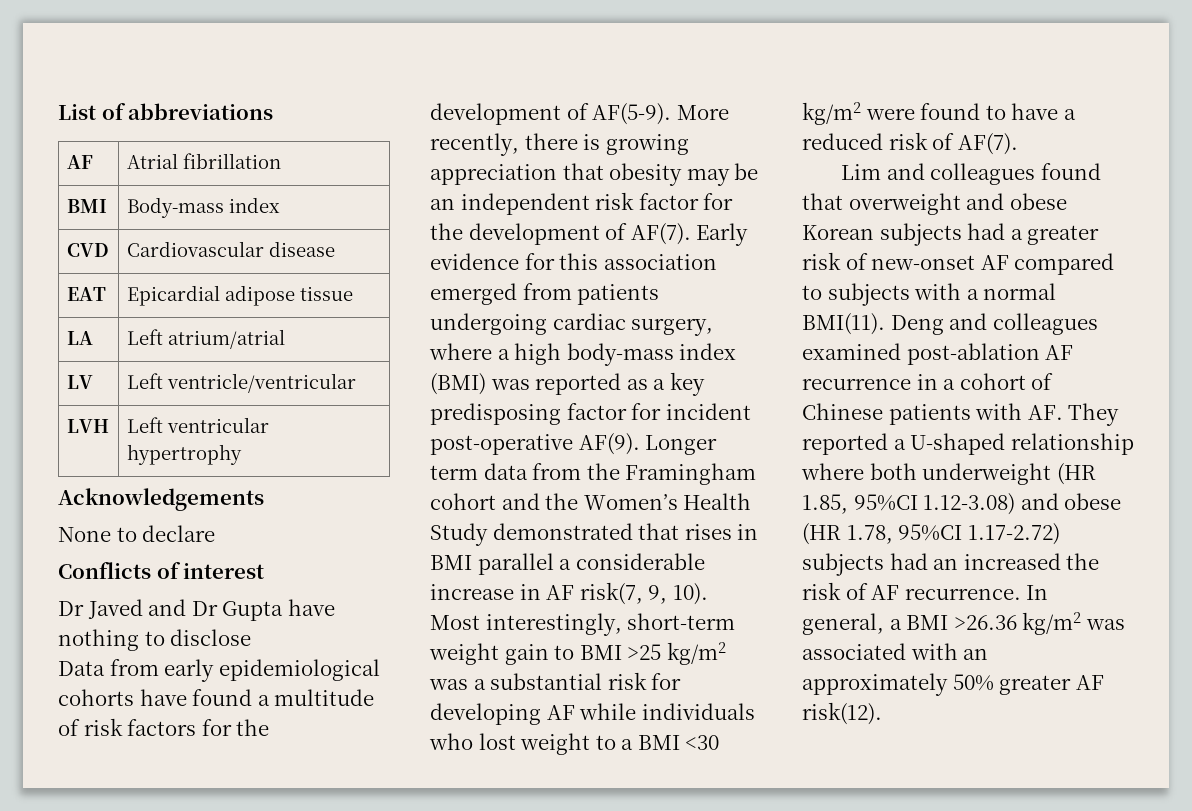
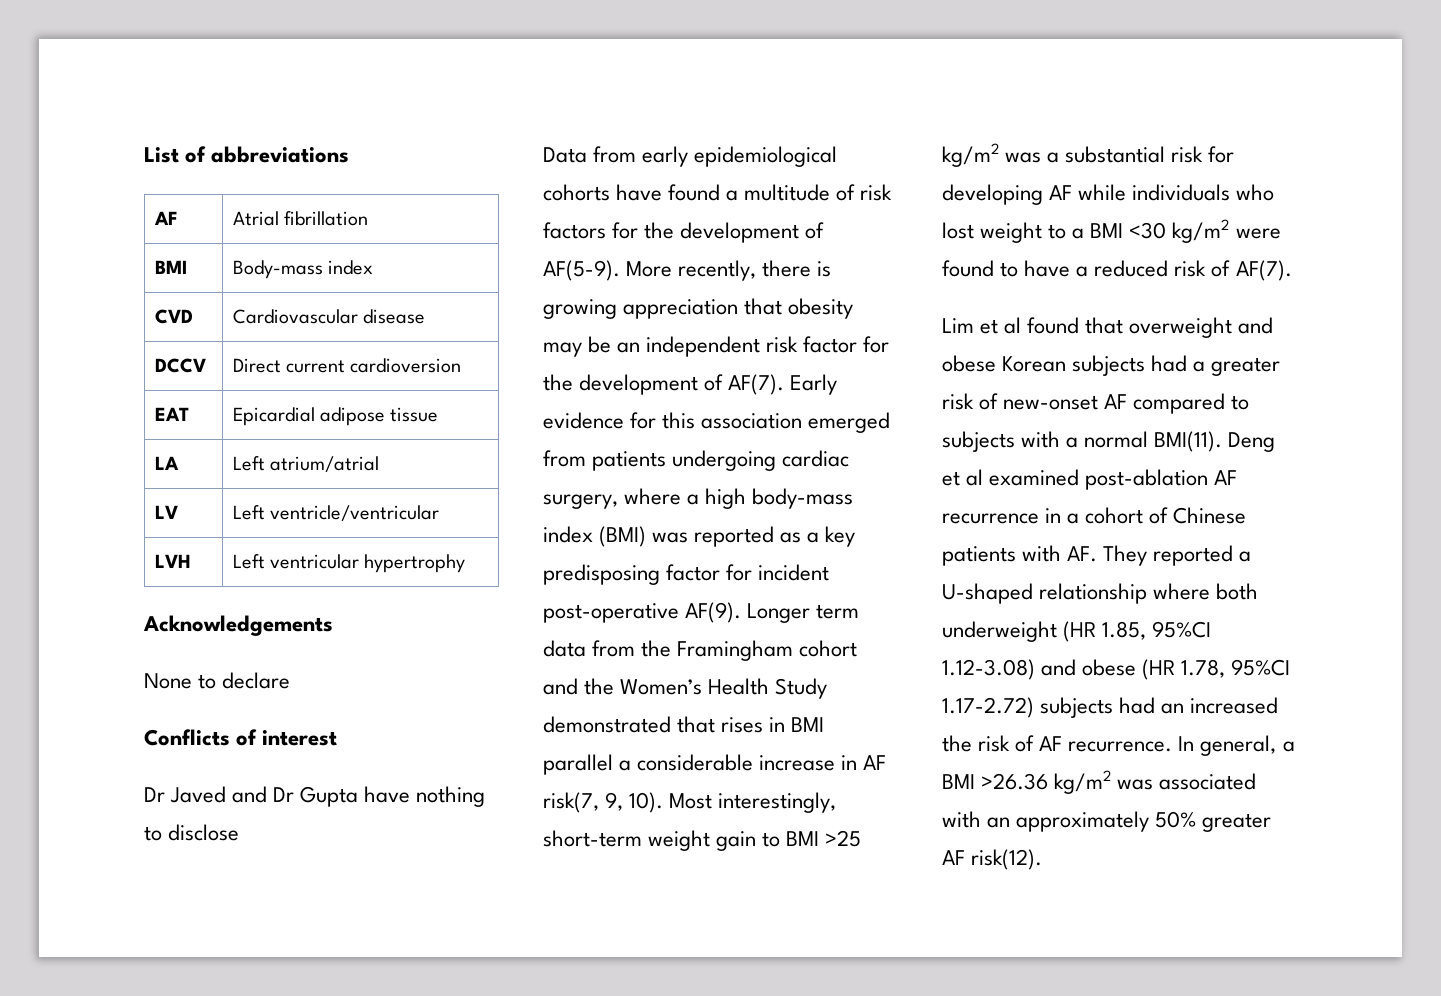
(335, 249) none -> [154,358,206,373] [232,358,462,373] // DCCV | Direct current cardioversion
[886,163,1036,185] and colleagues -> [980,317,1022,334] et al
[949,313,1098,335] and colleagues -> [942,469,984,486] et al

